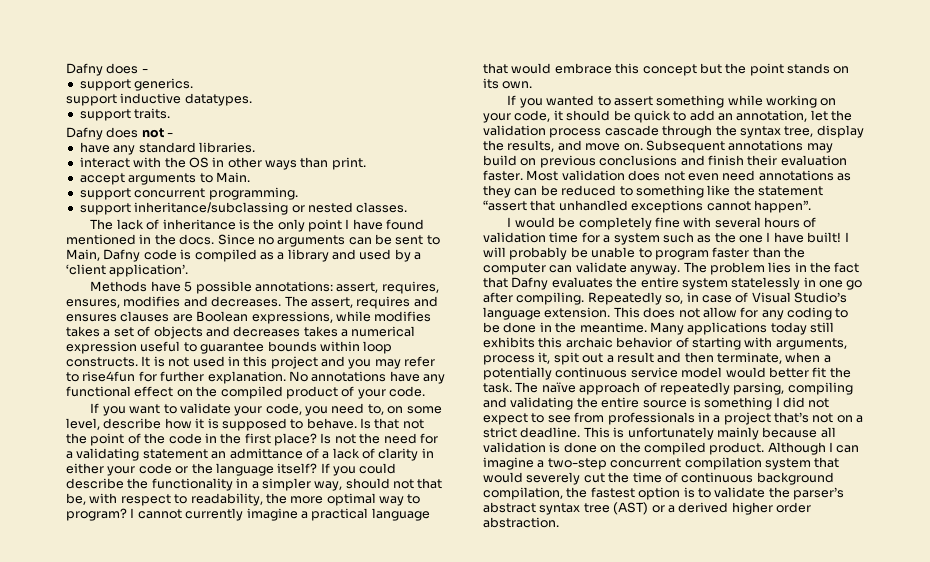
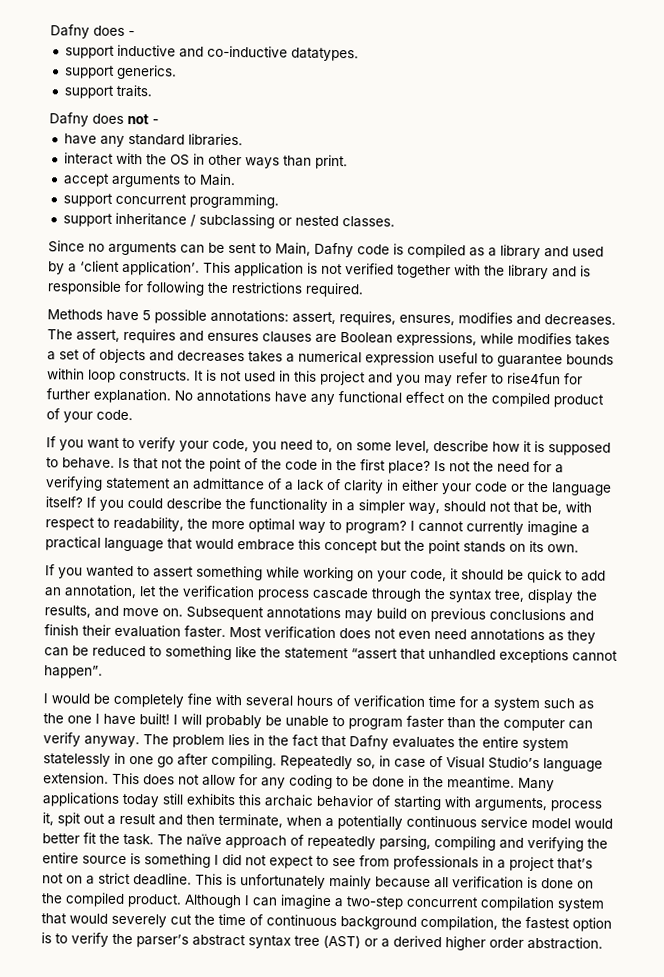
[134,78,194,91] [66,93,252,106] generics. // support inductive datatypes. -> [116,44,359,62] [63,64,177,80] inductive and co-inductive datatypes. // support generics.
[134,202,289,215] inheritance/subclassing -> [114,212,275,229] inheritance / subclassing
[90,219,425,232] [66,234,215,245] The lack of inheritance is the only point I have found mentioned in the docs. -> (395, 222) none
(189, 270) none -> [203,261,591,280] [47,280,364,298] This application is not verified together with the library and is responsible for following the restrictions required.
[179,403,231,414] validate -> [138,437,176,452] verify
[76,448,140,461] validating -> [45,476,103,491] verifying
[483,125,546,136] validation -> [182,585,255,599] verification
[561,170,625,181] validation -> [264,626,336,640] verification
[483,232,546,243] validation -> [353,695,425,708] verification
[575,262,627,273] validate -> [43,732,81,747] verify
[510,397,574,410] validating -> [527,836,584,852] verifying
[483,442,546,453] validation -> [452,876,524,889] verification
[714,487,766,498] validate -> [71,932,109,947] verify

